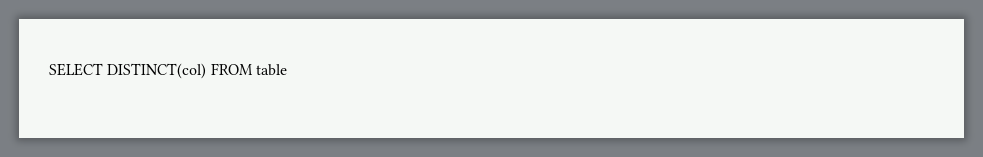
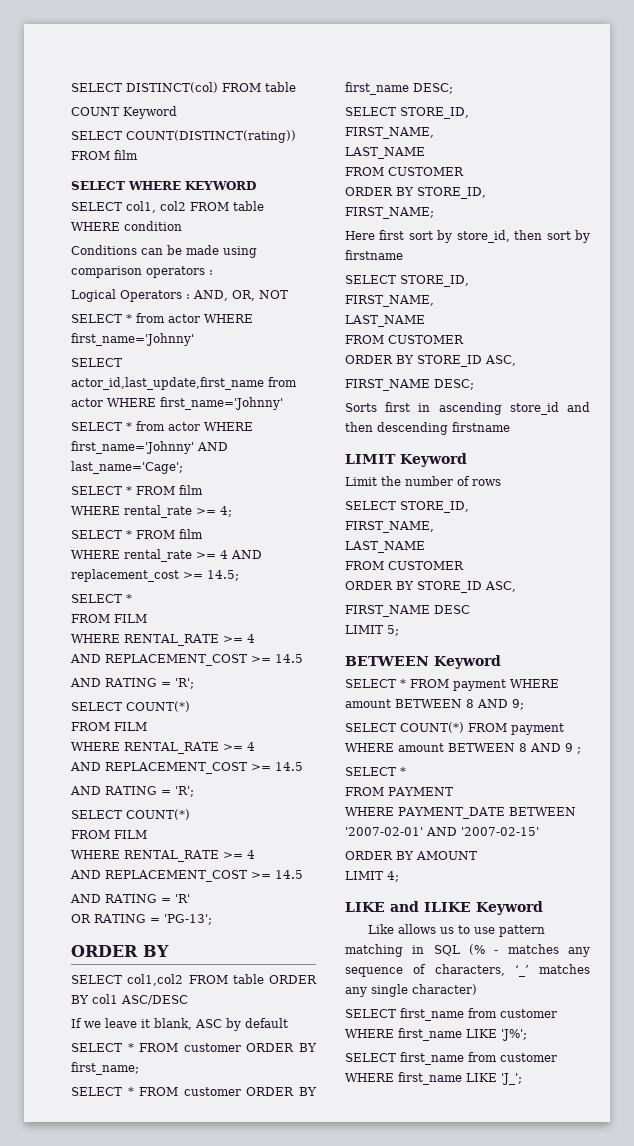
(287, 70) none -> [71,106,177,119] [71,130,296,143] [71,150,138,160] [71,181,256,190] [71,201,264,213] [71,221,182,231] [71,245,257,258] [71,266,213,278] [71,289,288,302] [71,313,253,323] [71,333,194,346] [71,358,122,367] [71,377,297,390] [71,397,283,410] [71,421,253,431] [71,441,228,454] [71,461,183,474] [71,485,203,495] [71,505,232,518] [71,529,203,539] [71,549,262,562] [71,569,239,582] [71,594,132,603] [71,614,147,623] [71,634,255,646] [70,654,303,666] [70,678,194,689] [71,701,190,712] [71,722,147,731] [71,742,255,754] [70,762,303,774] [70,786,194,797] [71,809,190,820] [71,830,147,839] [71,850,255,862] [70,870,303,882] [70,894,190,903] [71,914,212,925] [71,945,169,957] [71,974,317,986] [71,994,188,1005] [71,1018,288,1031] [71,1043,317,1052] [71,1062,139,1075] [71,1087,317,1096] [345,82,453,95] [345,107,469,119] [345,127,434,139] [345,147,425,159] [345,167,464,176] [345,187,486,199] [345,207,434,219] [345,230,590,243] [345,250,403,260] [345,275,469,287] [345,295,434,307] [345,315,425,327] [345,335,464,344] [345,355,516,367] [345,379,474,391] [345,402,590,415] [345,422,510,435] [345,453,467,467] [345,476,501,486] [345,501,469,513] [345,521,434,533] [345,541,425,553] [345,561,464,570] [345,581,516,593] [345,605,470,617] [345,625,399,636] [345,655,501,669] [345,679,559,691] [345,699,524,710] [345,722,564,735] [345,743,581,754] [345,767,406,776] [345,787,453,796] [345,807,576,819] [345,827,539,836] [345,851,477,860] [345,871,399,882] [345,901,543,915] [367,924,545,937] [345,944,590,957] [345,964,590,977] [345,984,477,997] [345,1008,557,1021] [345,1028,527,1041] [345,1052,557,1065] [345,1072,522,1085] // COUNT Keyword // SELECT COUNT(DISTINCT(rating)) FROM film // SELECT WHERE KEYWORD // SELECT col1, col2 FROM table WHERE condition // Conditions can be made using comparison operators : // Logical Operators : AND, OR, NOT // SELECT * from actor WHERE first_name='Johnny' // SELECT actor_id,last_update,first_name from actor WHERE first_name='Johnny' // SELECT * from actor WHERE first_name='Johnny' AND last_name='Cage'; // SELECT * FROM film // WHERE rental_rate >= 4; // SELECT * FROM film // WHERE rental_rate >= 4 AND replacement_cost >= 14.5; // SELECT * // FROM FILM // WHERE RENTAL_RATE >= 4 // AND REPLACEMENT_COST >= 14.5 // AND RATING = 'R'; // SELECT COUNT(*) // FROM FILM // WHERE RENTAL_RATE >= 4 // AND REPLACEMENT_COST >= 14.5 // AND RATING = 'R'; // SELECT COUNT(*) // FROM FILM // WHERE RENTAL_RATE >= 4 // AND REPLACEMENT_COST >= 14.5 // AND RATING = 'R' // OR RATING = 'PG-13'; // ORDER BY // SELECT col1,col2 FROM table ORDER BY col1 ASC/DESC // If we leave it blank, ASC by default // SELECT * FROM customer ORDER BY first_name; // SELECT * FROM customer ORDER BY first_name DESC; // SELECT STORE_ID, // FIRST_NAME, // LAST_NAME // FROM CUSTOMER // ORDER BY STORE_ID, // FIRST_NAME; // Here first sort by store_id, then sort by firstname // SELECT STORE_ID, // FIRST_NAME, // LAST_NAME // FROM CUSTOMER // ORDER BY STORE_ID ASC, // FIRST_NAME DESC; // Sorts first in ascending store_id and then descending firstname // LIMIT Keyword // Limit the number of rows // SELECT STORE_ID, // FIRST_NAME, // LAST_NAME // FROM CUSTOMER // ORDER BY STORE_ID ASC, // FIRST_NAME DESC // LIMIT 5; // BETWEEN Keyword // SELECT * FROM payment WHERE amount BETWEEN 8 AND 9; // SELECT COUNT(*) FROM payment WHERE amount BETWEEN 8 AND 9 ; // SELECT * // FROM PAYMENT // WHERE PAYMENT_DATE BETWEEN '2007-02-01' AND '2007-02-15' // ORDER BY AMOUNT // LIMIT 4; // LIKE and ILIKE Keyword // Like allows us to use pattern matching in SQL (% - matches any sequence of characters, ‘_’ matches any single character) // SELECT first_name from customer WHERE first_name LIKE 'J%'; // SELECT first_name from customer WHERE first_name LIKE 'J_';

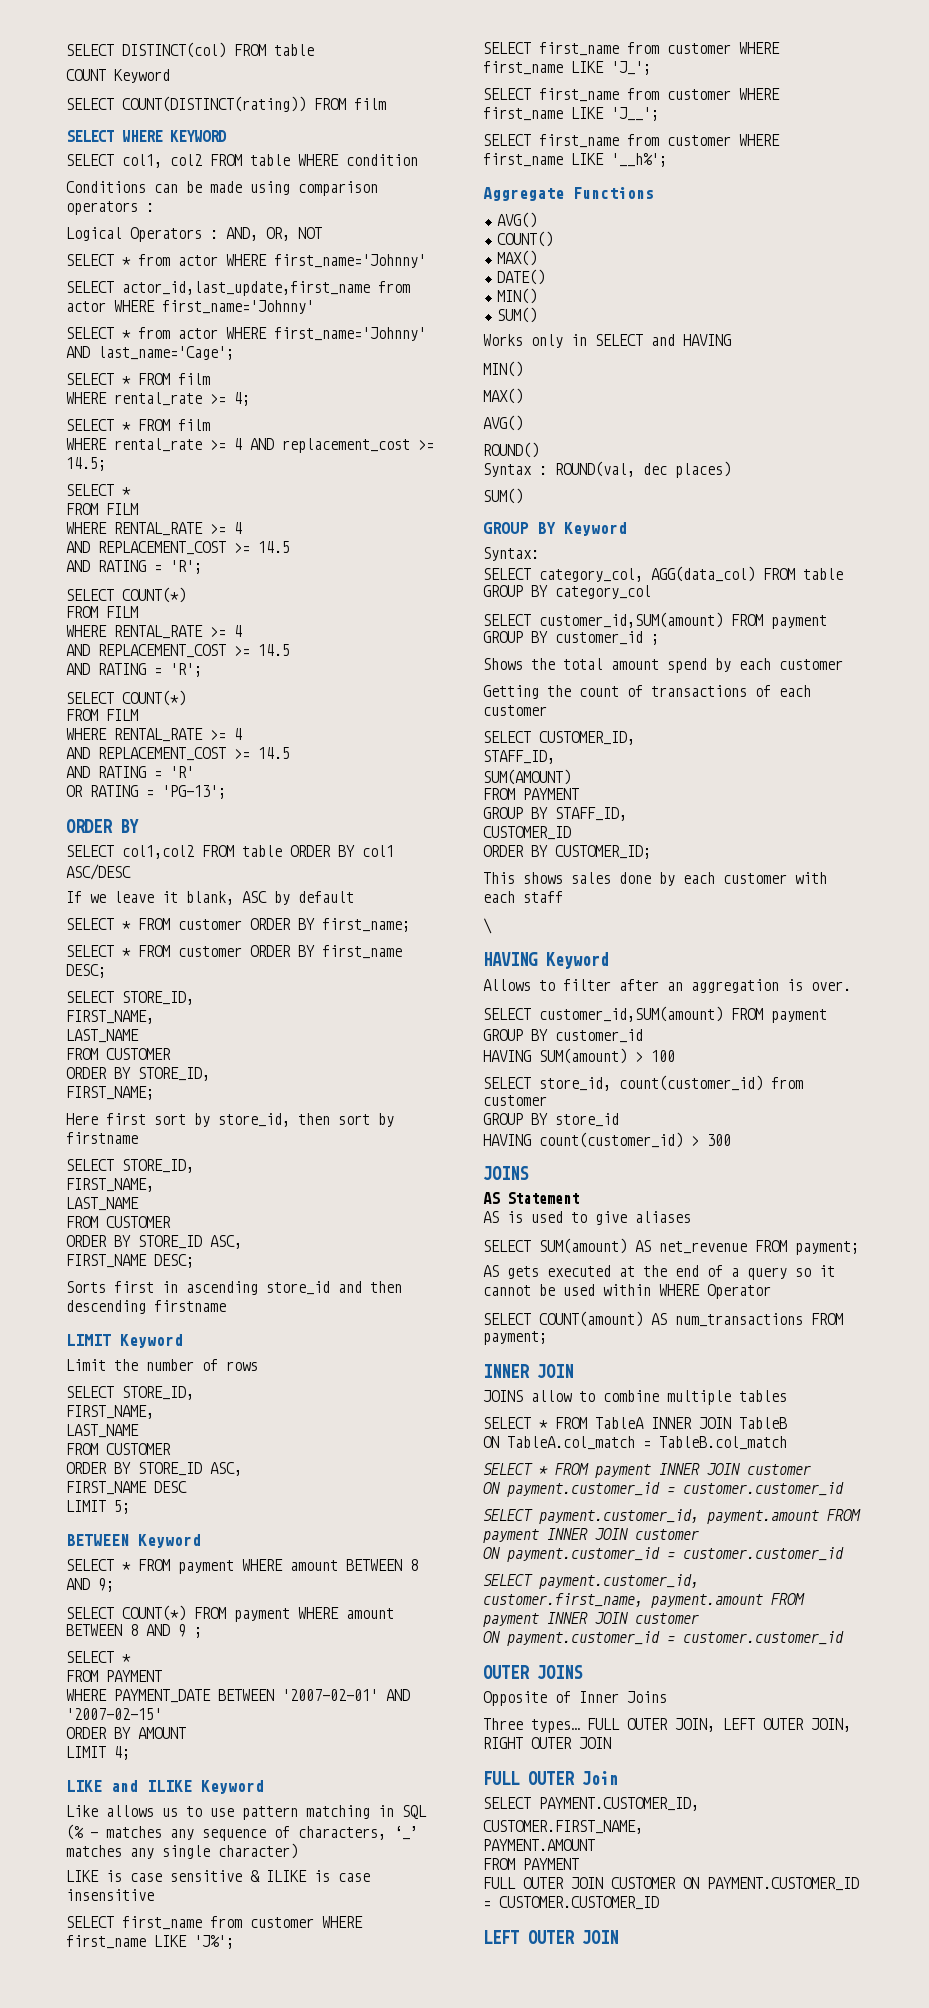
(477, 989) none -> [66,1870,370,1882] [66,1889,154,1901] // LIKE is case sensitive & ILIKE is case insensitive
(522, 1079) none -> [483,88,780,102] [483,107,659,121] [483,134,780,148] [483,153,667,167] [483,187,654,201] [496,212,537,228] [496,231,553,247] [496,250,537,266] [496,269,545,285] [496,288,537,304] [496,307,537,323] [483,334,731,348] [483,361,523,377] [483,388,523,404] [483,415,523,431] [483,442,539,458] [483,461,731,478] [483,488,523,504] [483,522,627,536] [483,547,539,561] [483,566,843,582] [483,585,651,599] [483,612,827,629] [483,631,659,645] [483,658,843,673] [483,685,811,699] [483,705,547,716] [483,731,635,745] [483,750,555,764] [483,769,571,785] [483,788,579,800] [483,807,627,821] [483,826,571,840] [483,845,651,859] [483,872,827,886] [483,891,563,903] [483,918,492,934] [483,952,609,969] [483,979,851,993] [483,1006,827,1023] [483,1029,643,1043] [483,1048,675,1064] [483,1075,803,1091] [483,1095,547,1106] [483,1113,619,1127] [483,1132,731,1148] [483,1166,529,1180] [483,1192,579,1204] [483,1211,691,1225] [483,1238,859,1255] [483,1265,835,1280] [483,1284,771,1299] [483,1311,843,1327] [483,1331,547,1345] [483,1364,573,1378] [483,1390,787,1405] [483,1417,787,1429] [483,1436,787,1450] [483,1463,811,1478] [483,1482,844,1497] [483,1509,861,1524] [483,1528,699,1543] [483,1547,844,1562] [483,1574,699,1589] [483,1593,805,1608] [483,1612,699,1627] [483,1631,844,1646] [483,1665,583,1679] [483,1691,667,1706] [483,1718,851,1733] [483,1737,611,1749] [483,1771,618,1785] [483,1797,699,1811] [483,1820,643,1834] [483,1839,595,1851] [483,1858,579,1870] [483,1877,859,1891] [483,1896,659,1910] [483,1930,618,1944] // SELECT first_name from customer WHERE first_name LIKE 'J__'; // SELECT first_name from customer WHERE first_name LIKE '__h%'; // Aggregate Functions // AVG() // COUNT() // MAX() // DATE() // MIN() // SUM() // Works only in SELECT and HAVING // MIN() // MAX() // AVG() // ROUND() // Syntax : ROUND(val, dec places) // SUM() // GROUP BY Keyword // Syntax: // SELECT category_col, AGG(data_col) FROM table GROUP BY category_col // SELECT customer_id,SUM(amount) FROM payment GROUP BY customer_id ; // Shows the total amount spend by each customer // Getting the count of transactions of each customer // SELECT CUSTOMER_ID, // STAFF_ID, // SUM(AMOUNT) // FROM PAYMENT // GROUP BY STAFF_ID, // CUSTOMER_ID // ORDER BY CUSTOMER_ID; // This shows sales done by each customer with each staff // \ // HAVING Keyword // Allows to filter after an aggregation is over. // SELECT customer_id,SUM(amount) FROM payment // GROUP BY customer_id // HAVING SUM(amount) > 100 // SELECT store_id, count(customer_id) from customer // GROUP BY store_id // HAVING count(customer_id) > 300 // JOINS // AS Statement // AS is used to give aliases // SELECT SUM(amount) AS net_revenue FROM payment; // AS gets executed at the end of a query so it cannot be used within WHERE Operator // SELECT COUNT(amount) AS num_transactions FROM payment; // INNER JOIN // JOINS allow to combine multiple tables // SELECT * FROM TableA INNER JOIN TableB // ON TableA.col_match = TableB.col_match // SELECT * FROM payment INNER JOIN customer // ON payment.customer_id = customer.customer_id // SELECT payment.customer_id, payment.amount FROM payment INNER JOIN customer // ON payment.customer_id = customer.customer_id // SELECT payment.customer_id, customer.first_name, payment.amount FROM payment INNER JOIN customer // ON payment.customer_id = customer.customer_id // OUTER JOINS // Opposite of Inner Joins // Three types… FULL OUTER JOIN, LEFT OUTER JOIN, RIGHT OUTER JOIN // FULL OUTER Join // SELECT PAYMENT.CUSTOMER_ID, // CUSTOMER.FIRST_NAME, // PAYMENT.AMOUNT // FROM PAYMENT // FULL OUTER JOIN CUSTOMER ON PAYMENT.CUSTOMER_ID = CUSTOMER.CUSTOMER_ID // LEFT OUTER JOIN

